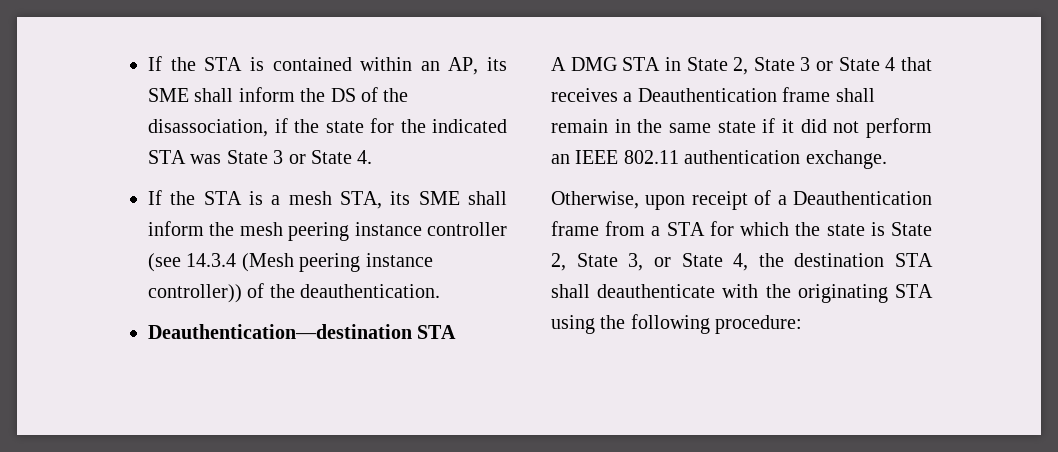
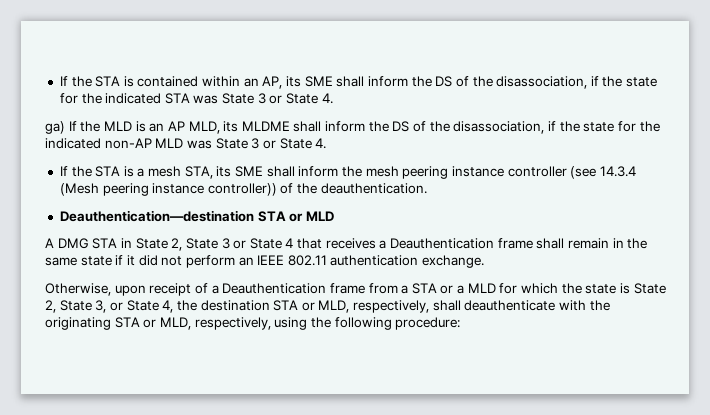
(373, 157) none -> [45,121,660,134] [45,138,327,149] // ga) If the MLD is an AP MLD, its MLDME shall inform the DS of the disassociation, if the state for the indicated non-AP MLD was State 3 or State 4.
(457, 332) none -> [289,211,334,222] or MLD
(705, 229) none -> [440,283,496,294] or a MLD
(933, 260) none -> [301,300,430,313] or MLD, respectively,
(933, 291) none -> [143,317,271,330] or MLD, respectively,

